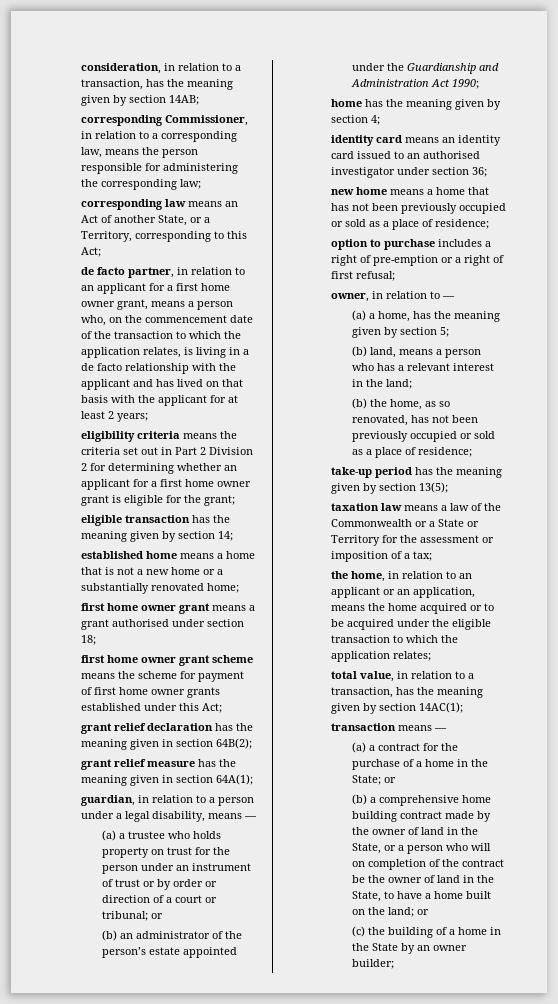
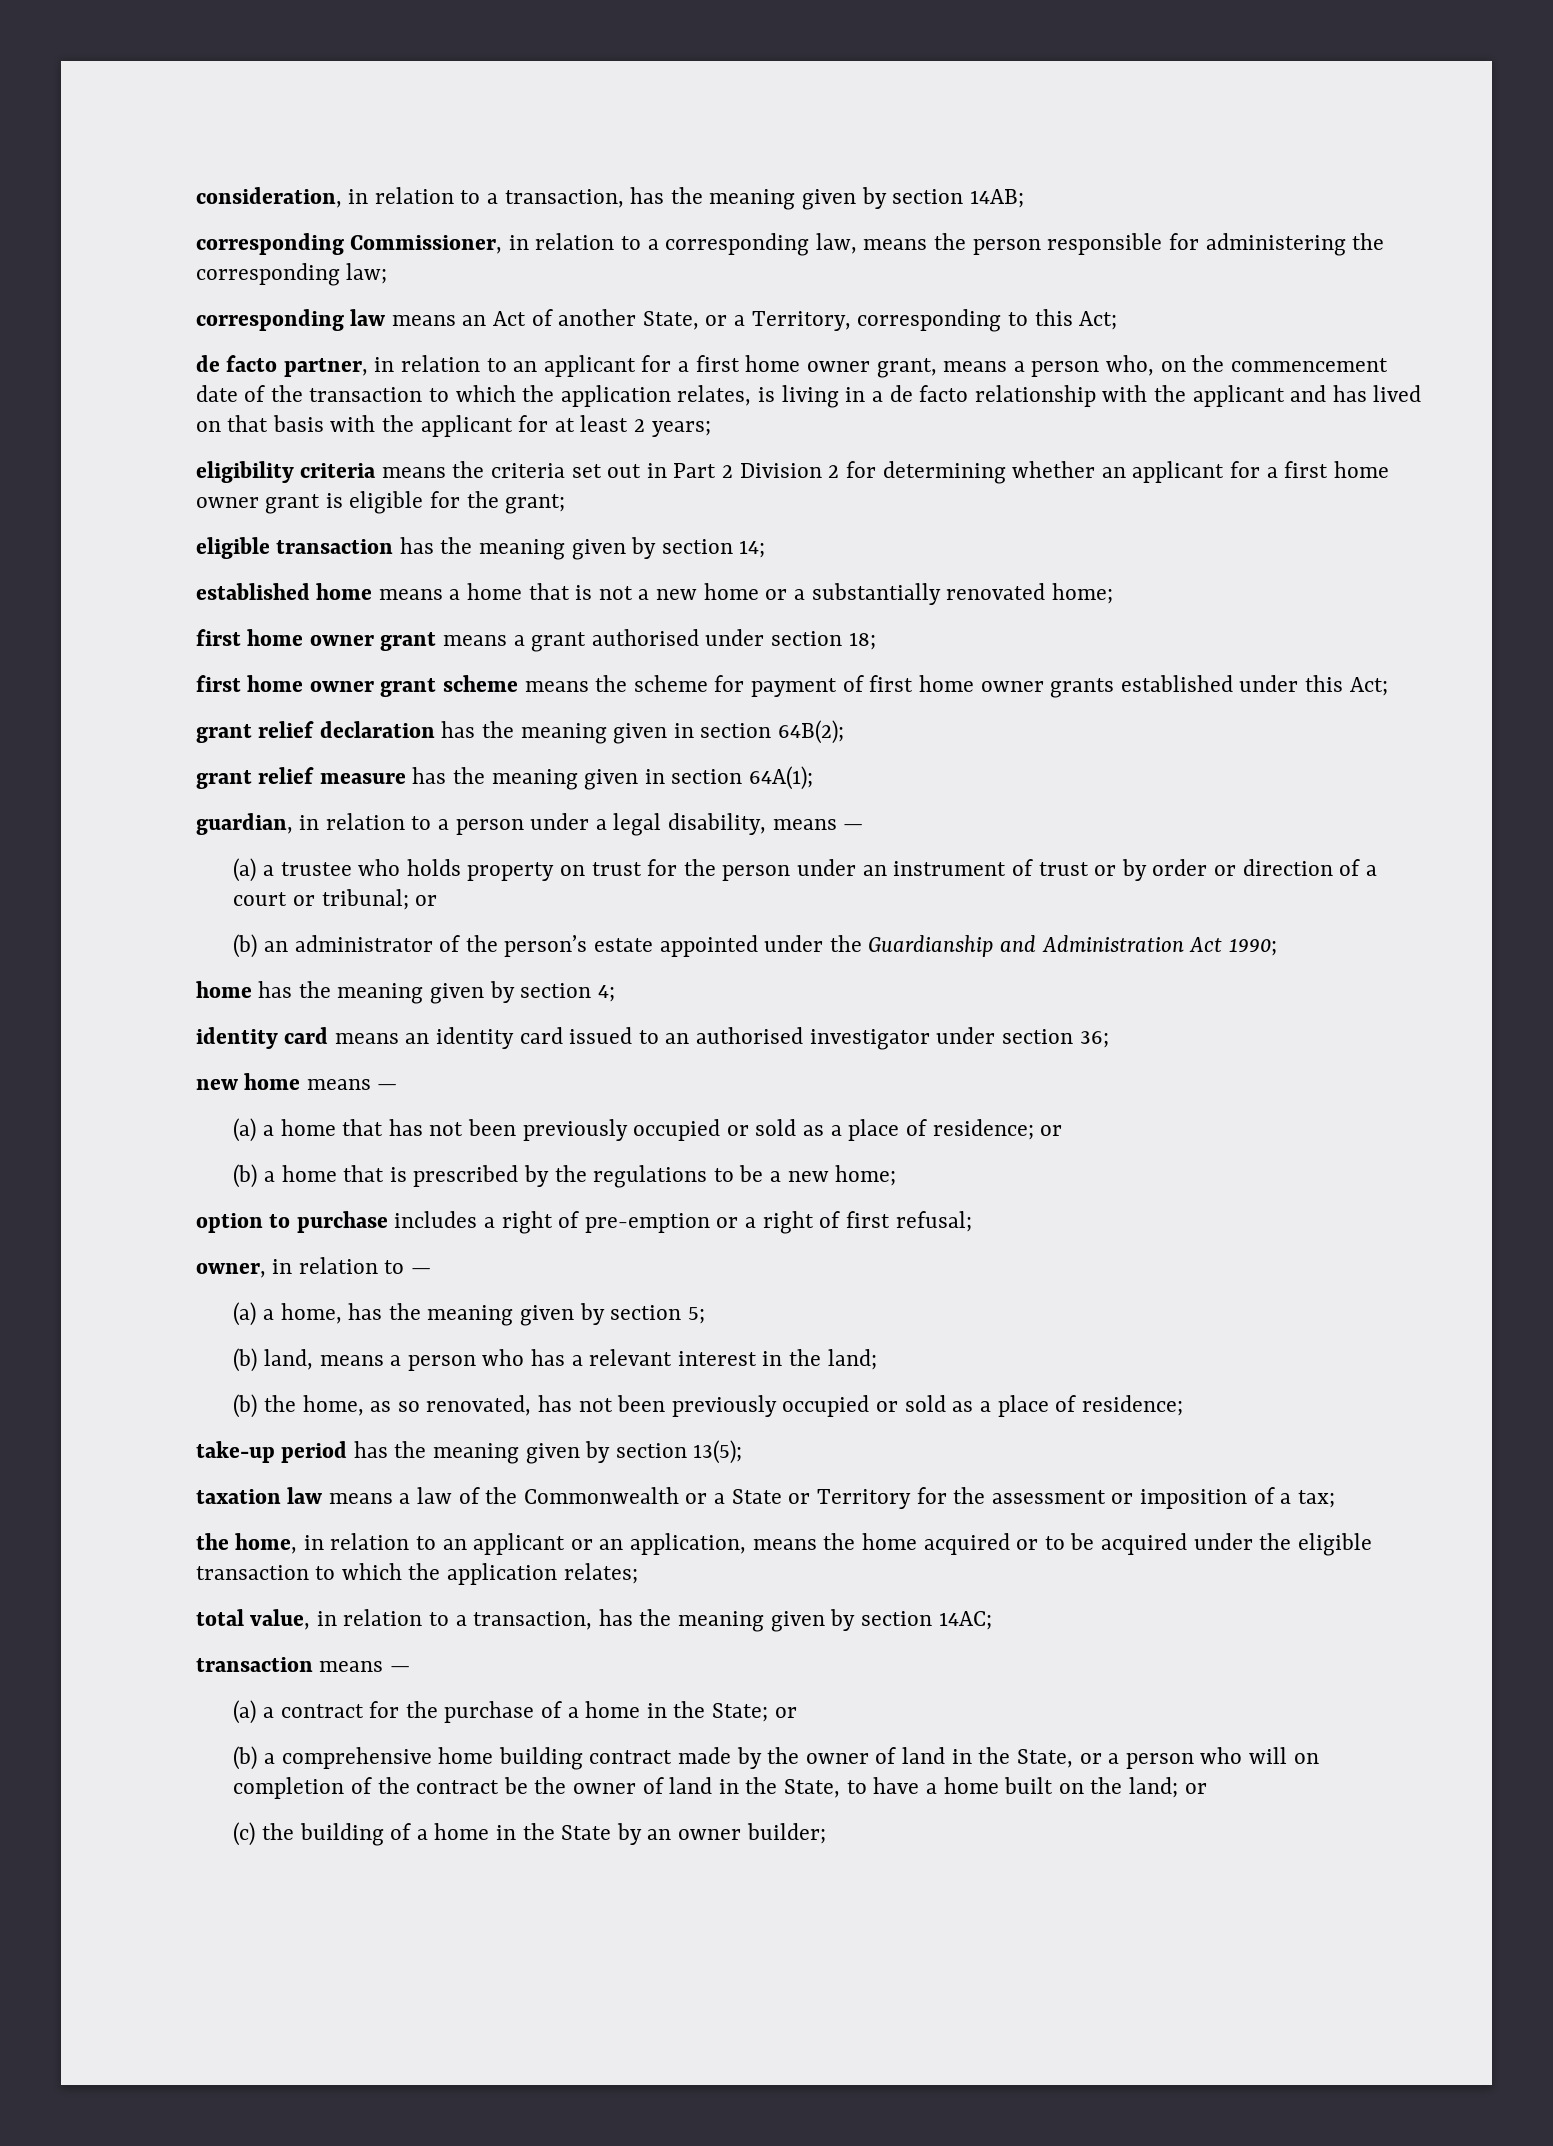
(424, 192) none -> [377,1084,398,1090] [233,1118,257,1142] — // (a)
(489, 224) none -> [1040,1125,1063,1136] [233,1164,897,1188] or // (b) a home that is prescribed by the regulations to be a new home;
[418,702,463,713] 14AC(1); -> [938,1611,992,1630] 14AC;

